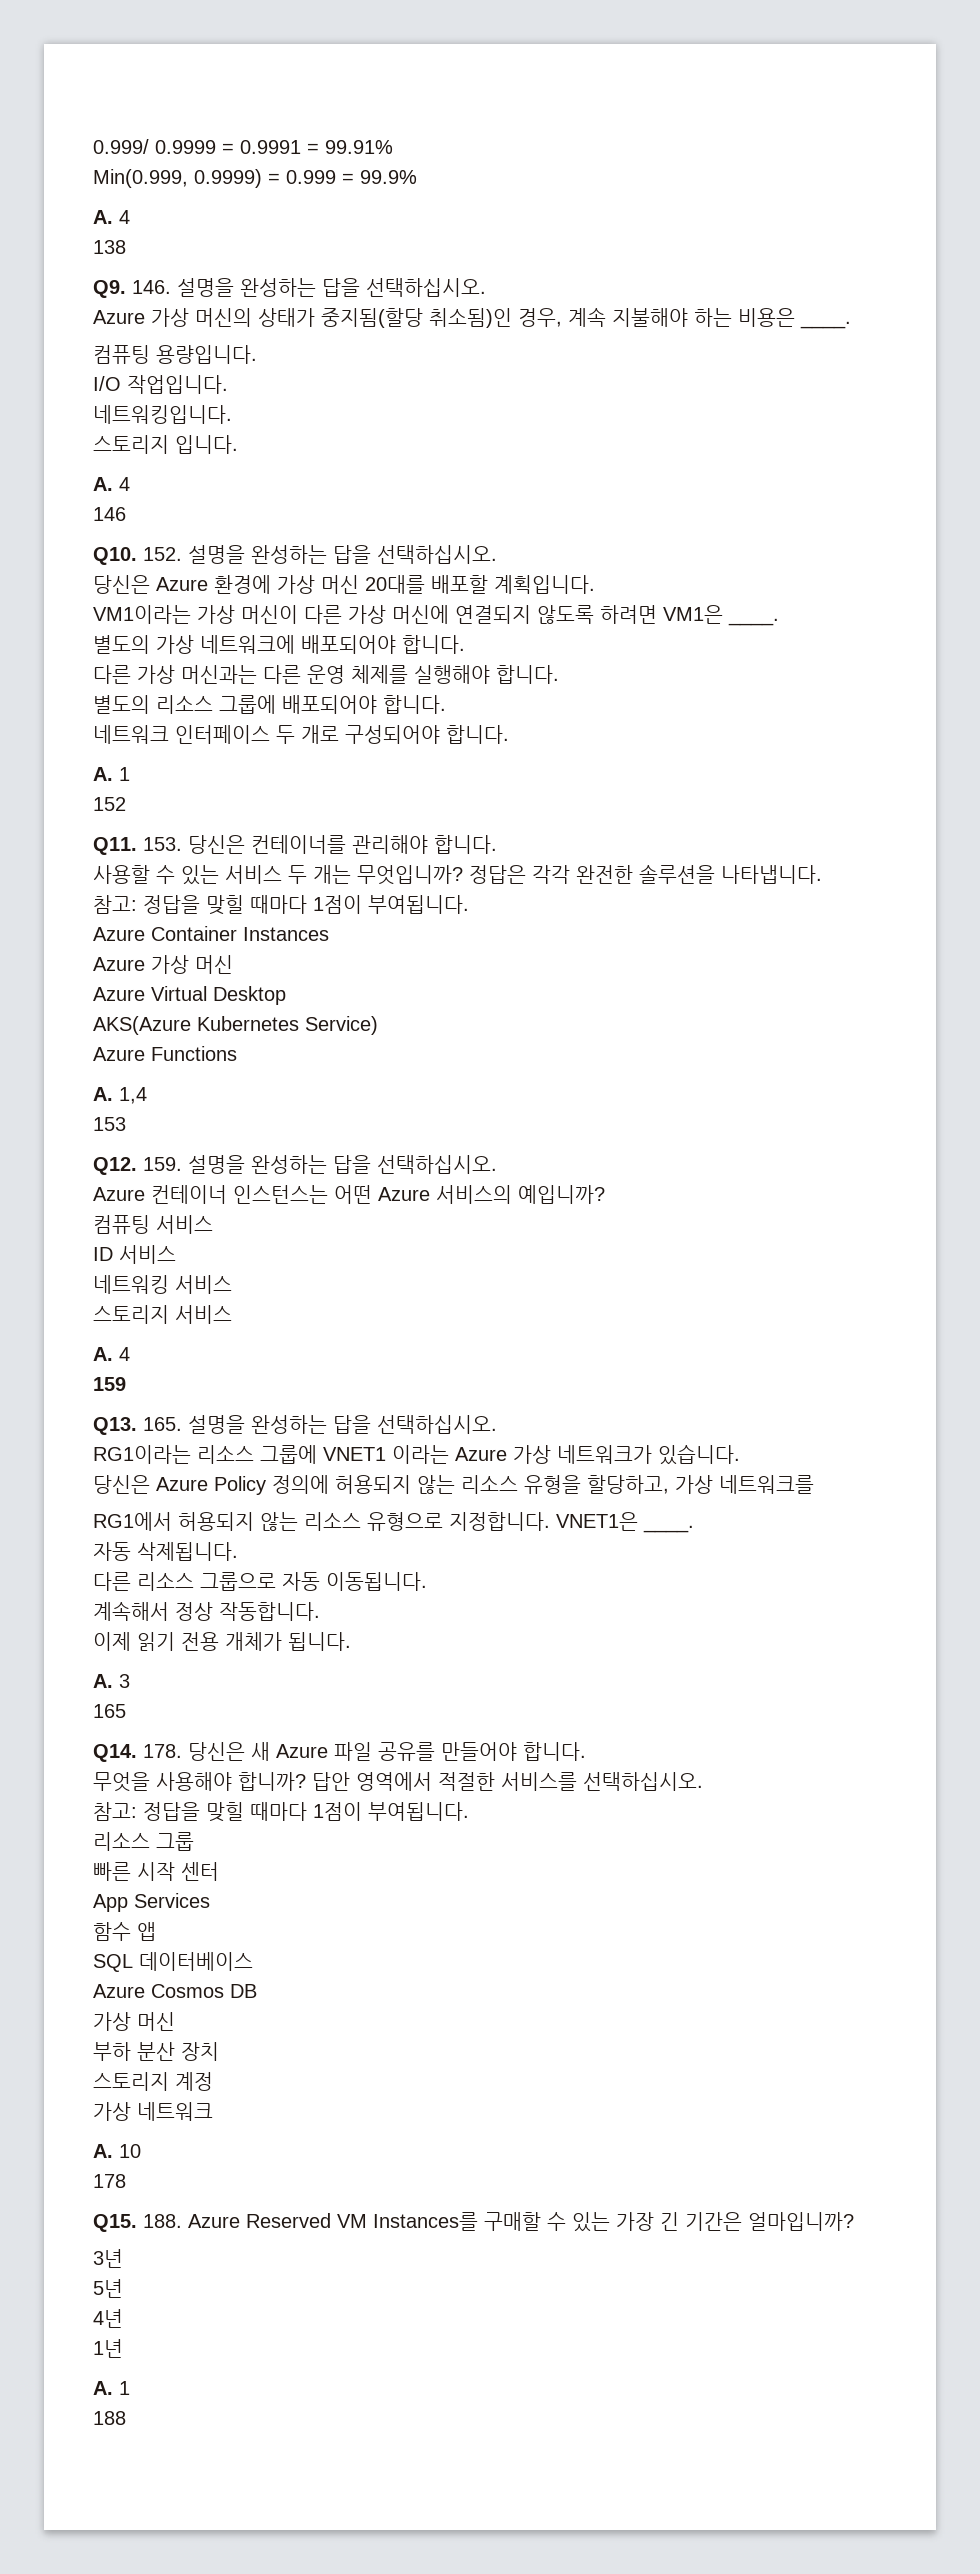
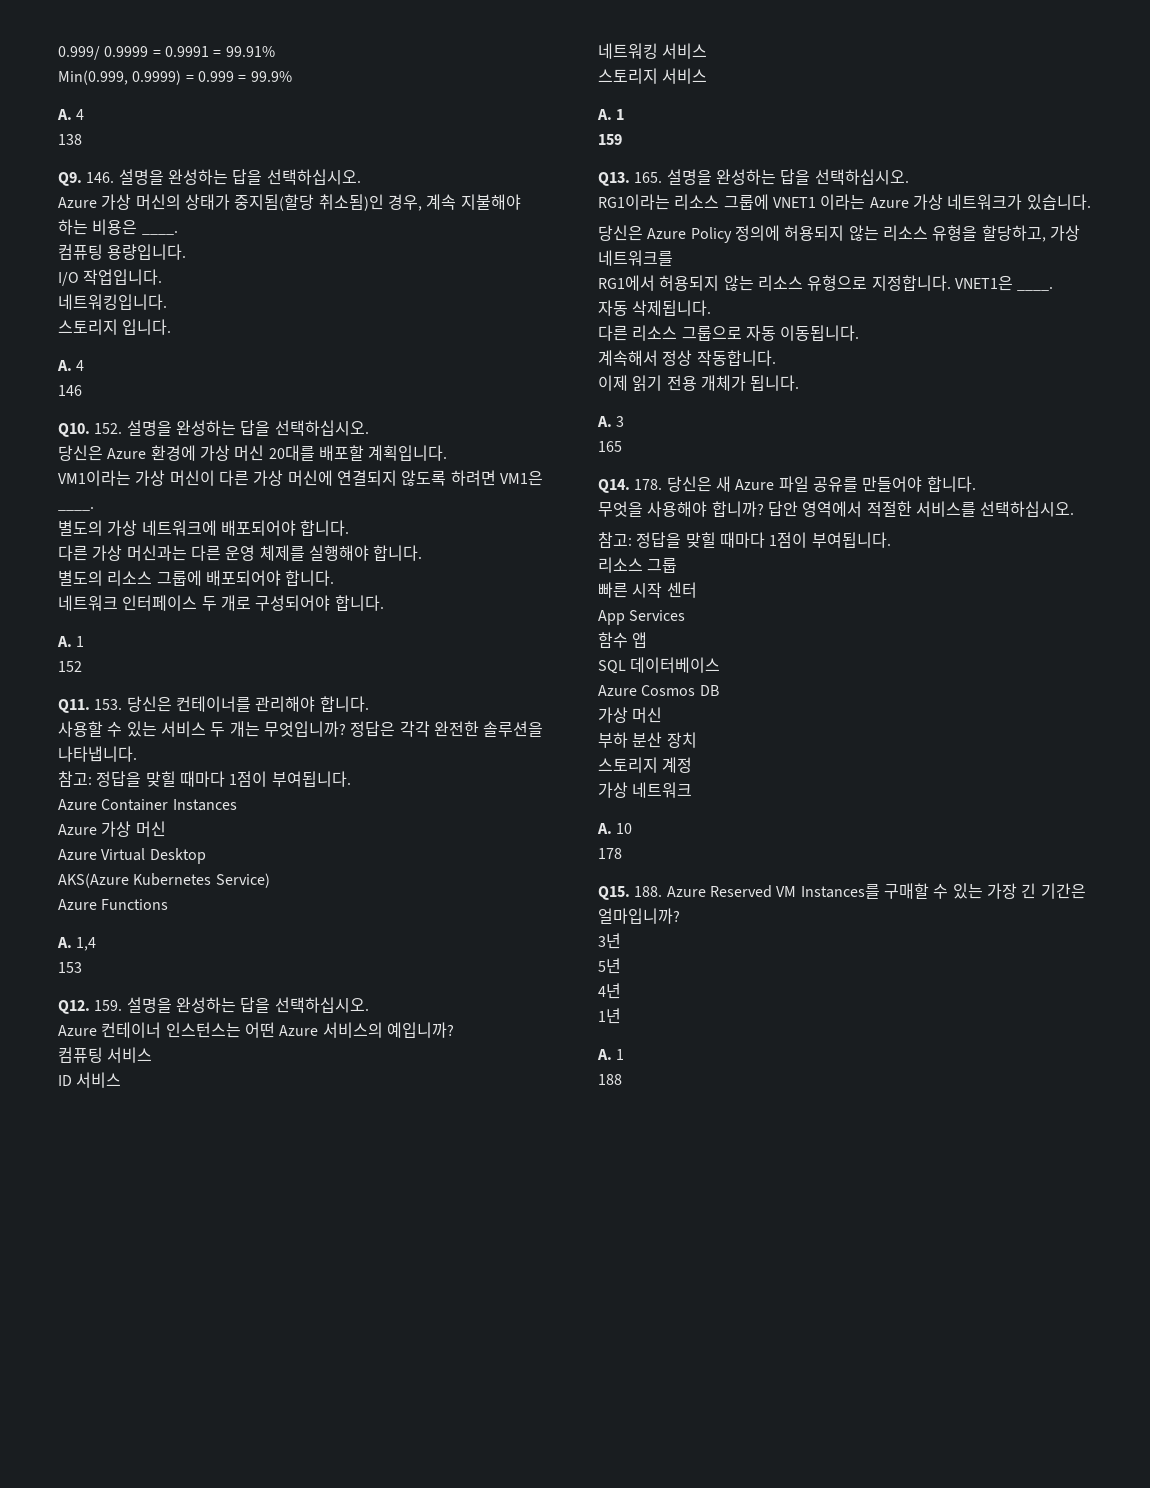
[119,1347,130,1361] 4 -> [616,109,625,120] 1

